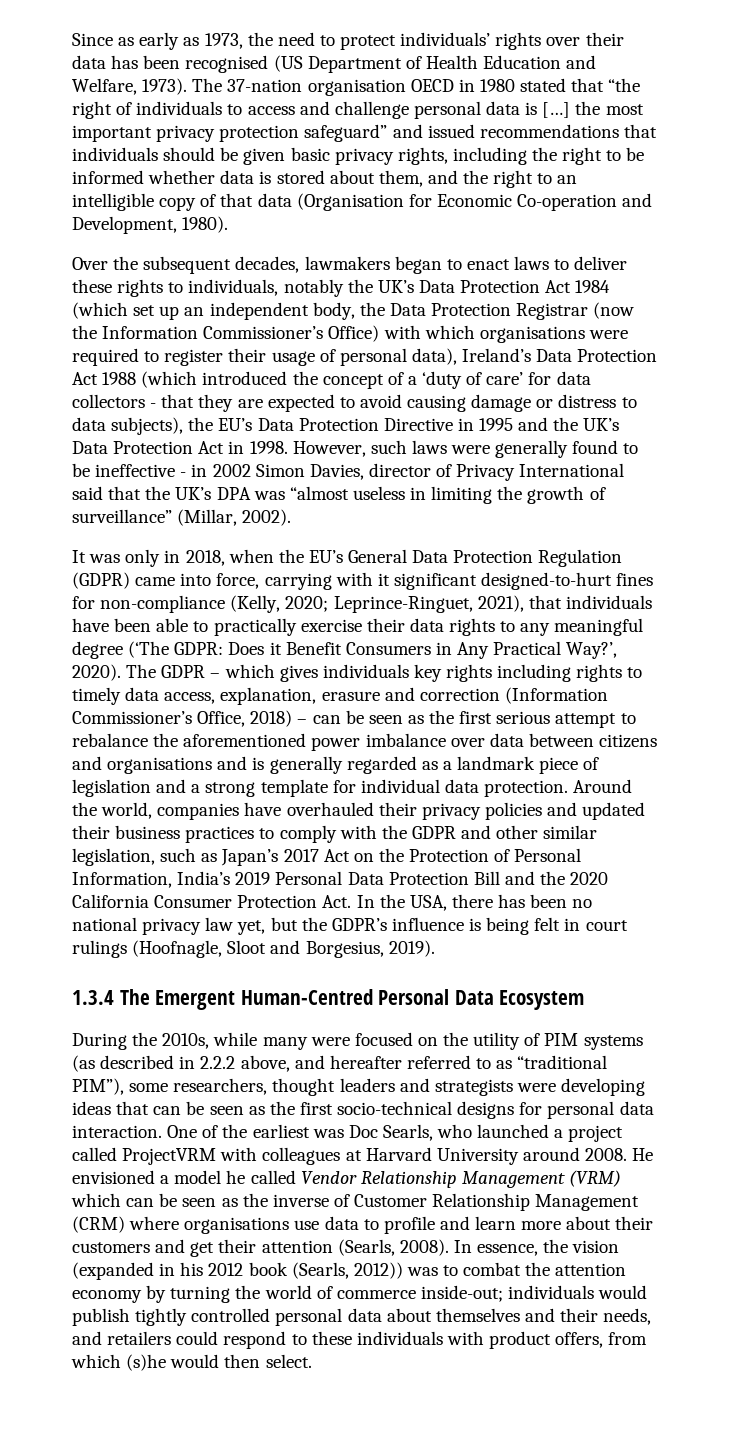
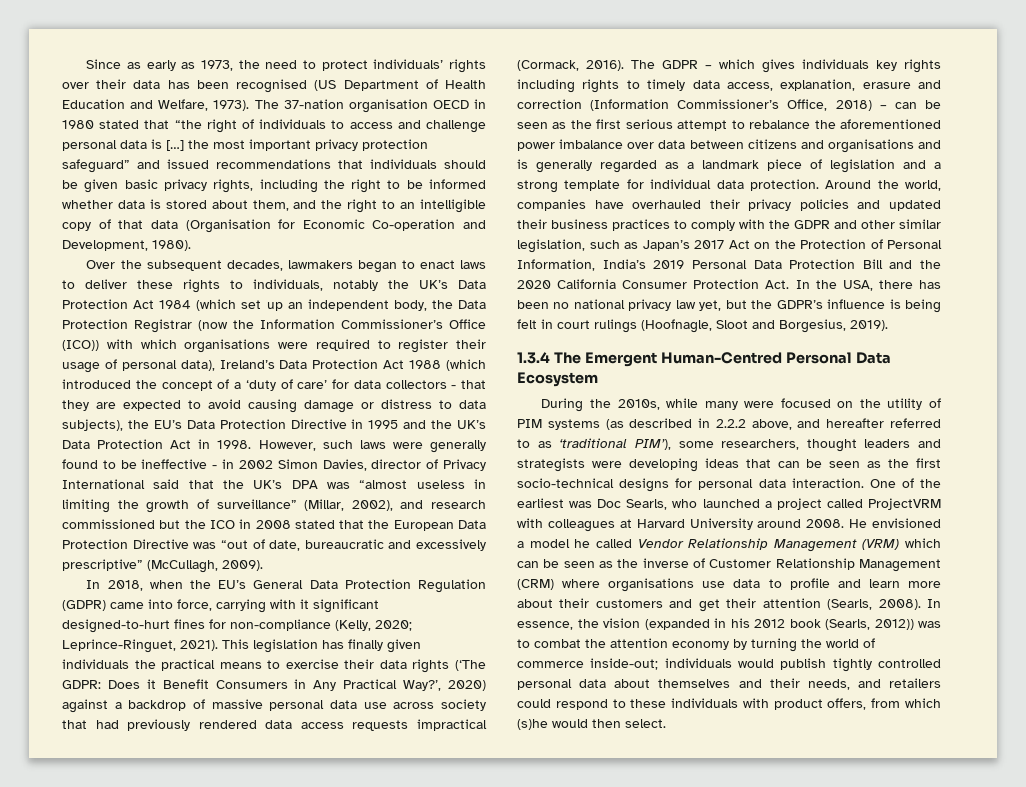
[328,325,380,342] Office) -> [449,319,486,329] [62,340,99,351] Office (ICO))
[242,509,292,526] [72,549,181,567] 2002). // It was only in -> [351,500,486,511] [62,519,487,531] [62,539,486,551] [62,559,263,573] [86,580,101,589] 2002), and research commissioned but the ICO in 2008 stated that the European Data Protection Directive was “out of date, bureaucratic and excessively prescriptive” (McCullagh, 2009). // In
[477,595,652,612] [72,618,644,636] [72,641,123,659] 2021), that individuals have been able to practically exercise their data rights to any meaningful degree -> [180,639,421,653] [62,659,450,673] 2021). This legislation has finally given individuals the practical means to exercise their data rights
[72,664,121,681] 2020). -> [448,680,487,691] [62,699,487,713] [62,719,487,731] [517,60,624,71] 2020) against a backdrop of massive personal data use across society that had previously rendered data access requests impractical (Cormack, 2016).
[517,1055,608,1069] [72,1078,124,1095] “traditional PIM”), -> [559,438,671,450] ‘traditional PIM’),

